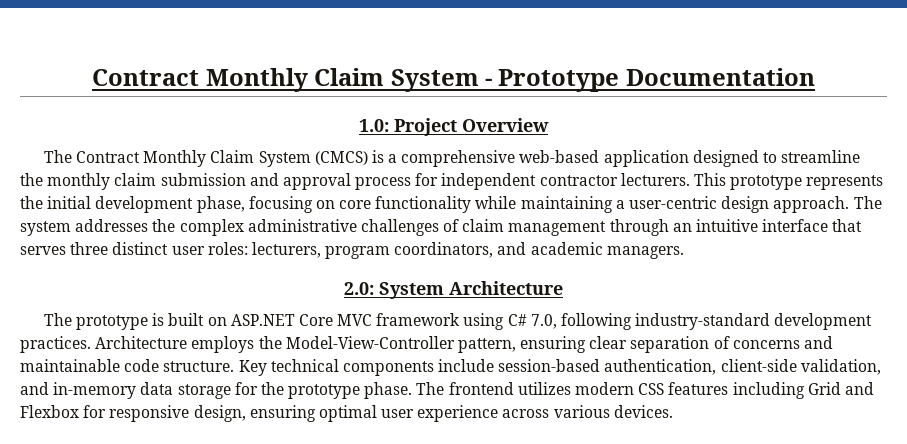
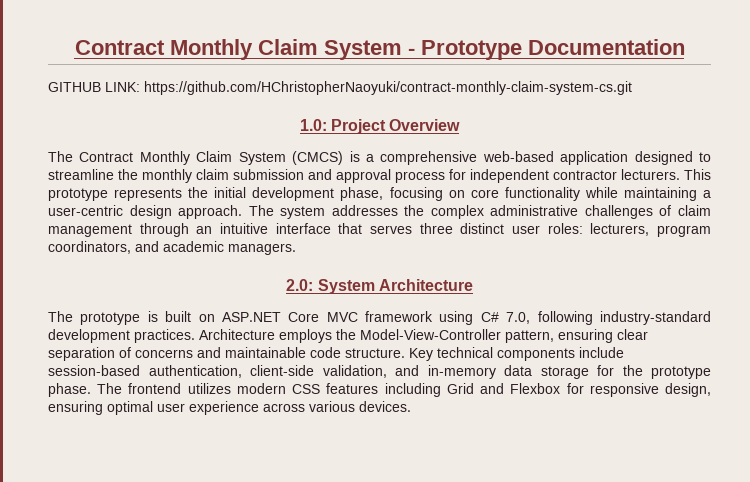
(815, 77) none -> [48,81,632,95] // GITHUB LINK: https://github.com/HChristopherNaoyuki/contract-monthly-claim-system-cs.git

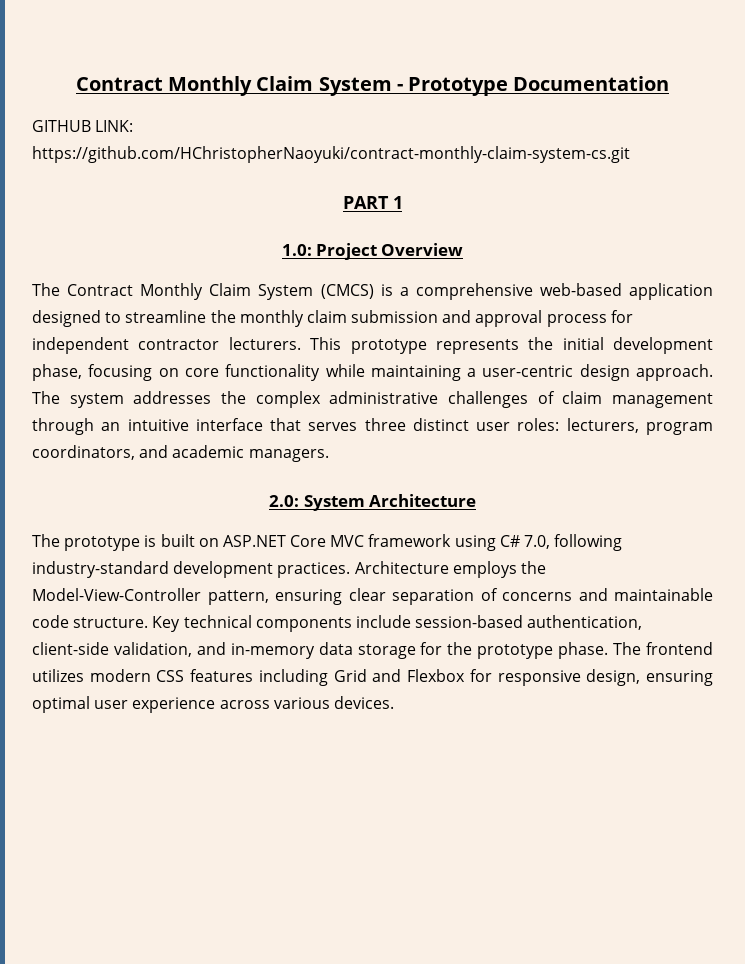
(632, 88) none -> [342,196,403,209] // PART 1

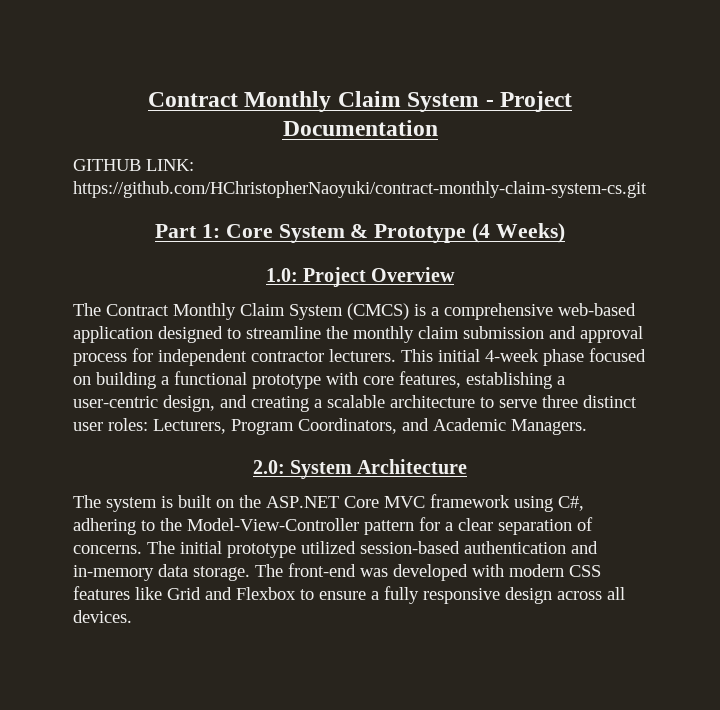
[408,77,509,96] Prototype -> [499,91,572,112] Project
[342,196,403,209] PART 1 -> [155,223,565,243] Part 1: Core System & Prototype (4 Weeks)
[350,337,713,354] [32,364,713,381] [32,391,713,408] [32,418,713,435] [32,445,329,462] prototype represents the initial development phase, focusing on core functionality while maintaining a user-centric design approach. The system addresses the complex administrative challenges of claim management through an intuitive interface that serves three distinct user roles: lecturers, program coordinators, and academic managers. -> [438,348,646,366] [73,371,565,389] [73,395,637,412] [73,418,587,435] initial 4-week phase focused on building a functional prototype with core features, establishing a user-centric design, and creating a scalable architecture to serve three distinct user roles: Lecturers, Program Coordinators, and Academic Managers.
[64,536,141,551] prototype -> [106,497,157,512] system
(219, 542) none -> [239,495,261,508] the
[499,534,623,551] [32,561,546,578] [32,588,713,605] [32,615,643,632] [32,642,713,659] [32,669,84,682] C# 7.0, following industry-standard development practices. Architecture employs the Model-View-Controller pattern, ensuring clear separation of concerns and maintainable code structure. Key technical components include session-based authentication, client-side validation, and in-memory data storage for the prototype phase. The frontend utilizes -> [558,496,584,511] [73,517,593,535] [73,541,598,558] [73,563,504,581] C#, adhering to the Model-View-Controller pattern for a clear separation of concerns. The initial prototype utilized session-based authentication and in-memory data storage. The front-end was developed with
[258,669,328,686] including -> [135,587,162,600] like
[469,669,714,686] [32,696,330,713] for responsive design, ensuring optimal user experience across various -> [300,586,625,604] to ensure a fully responsive design across all

